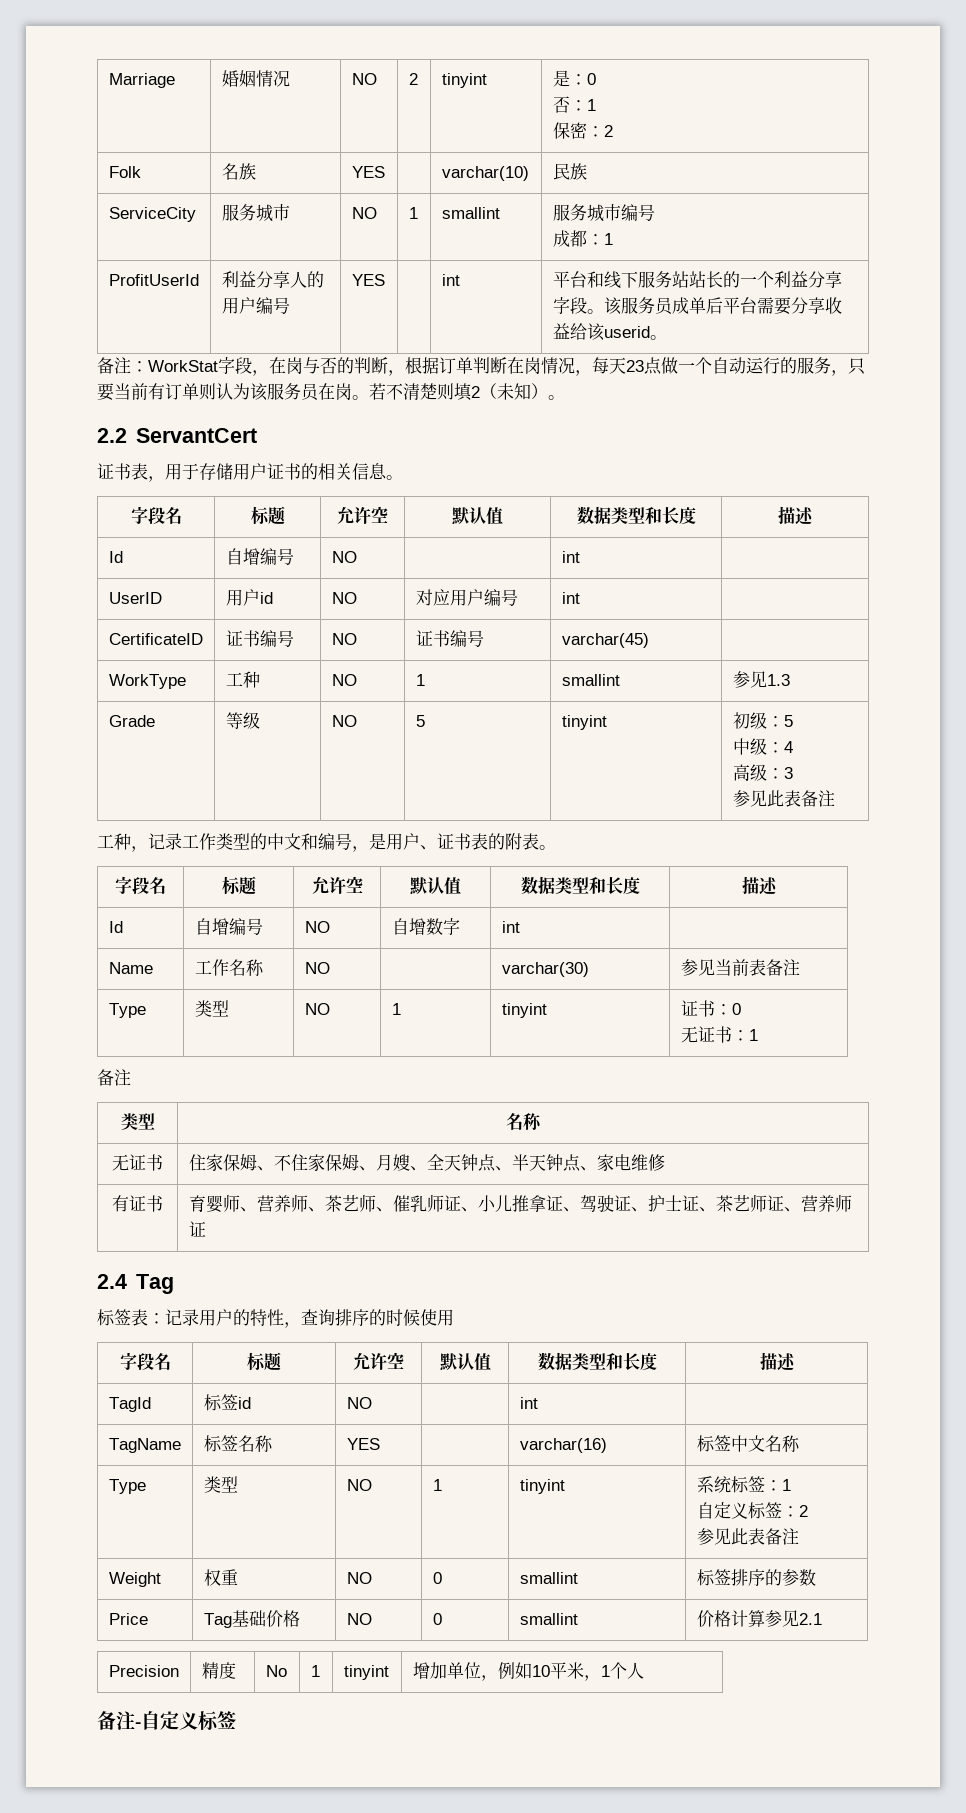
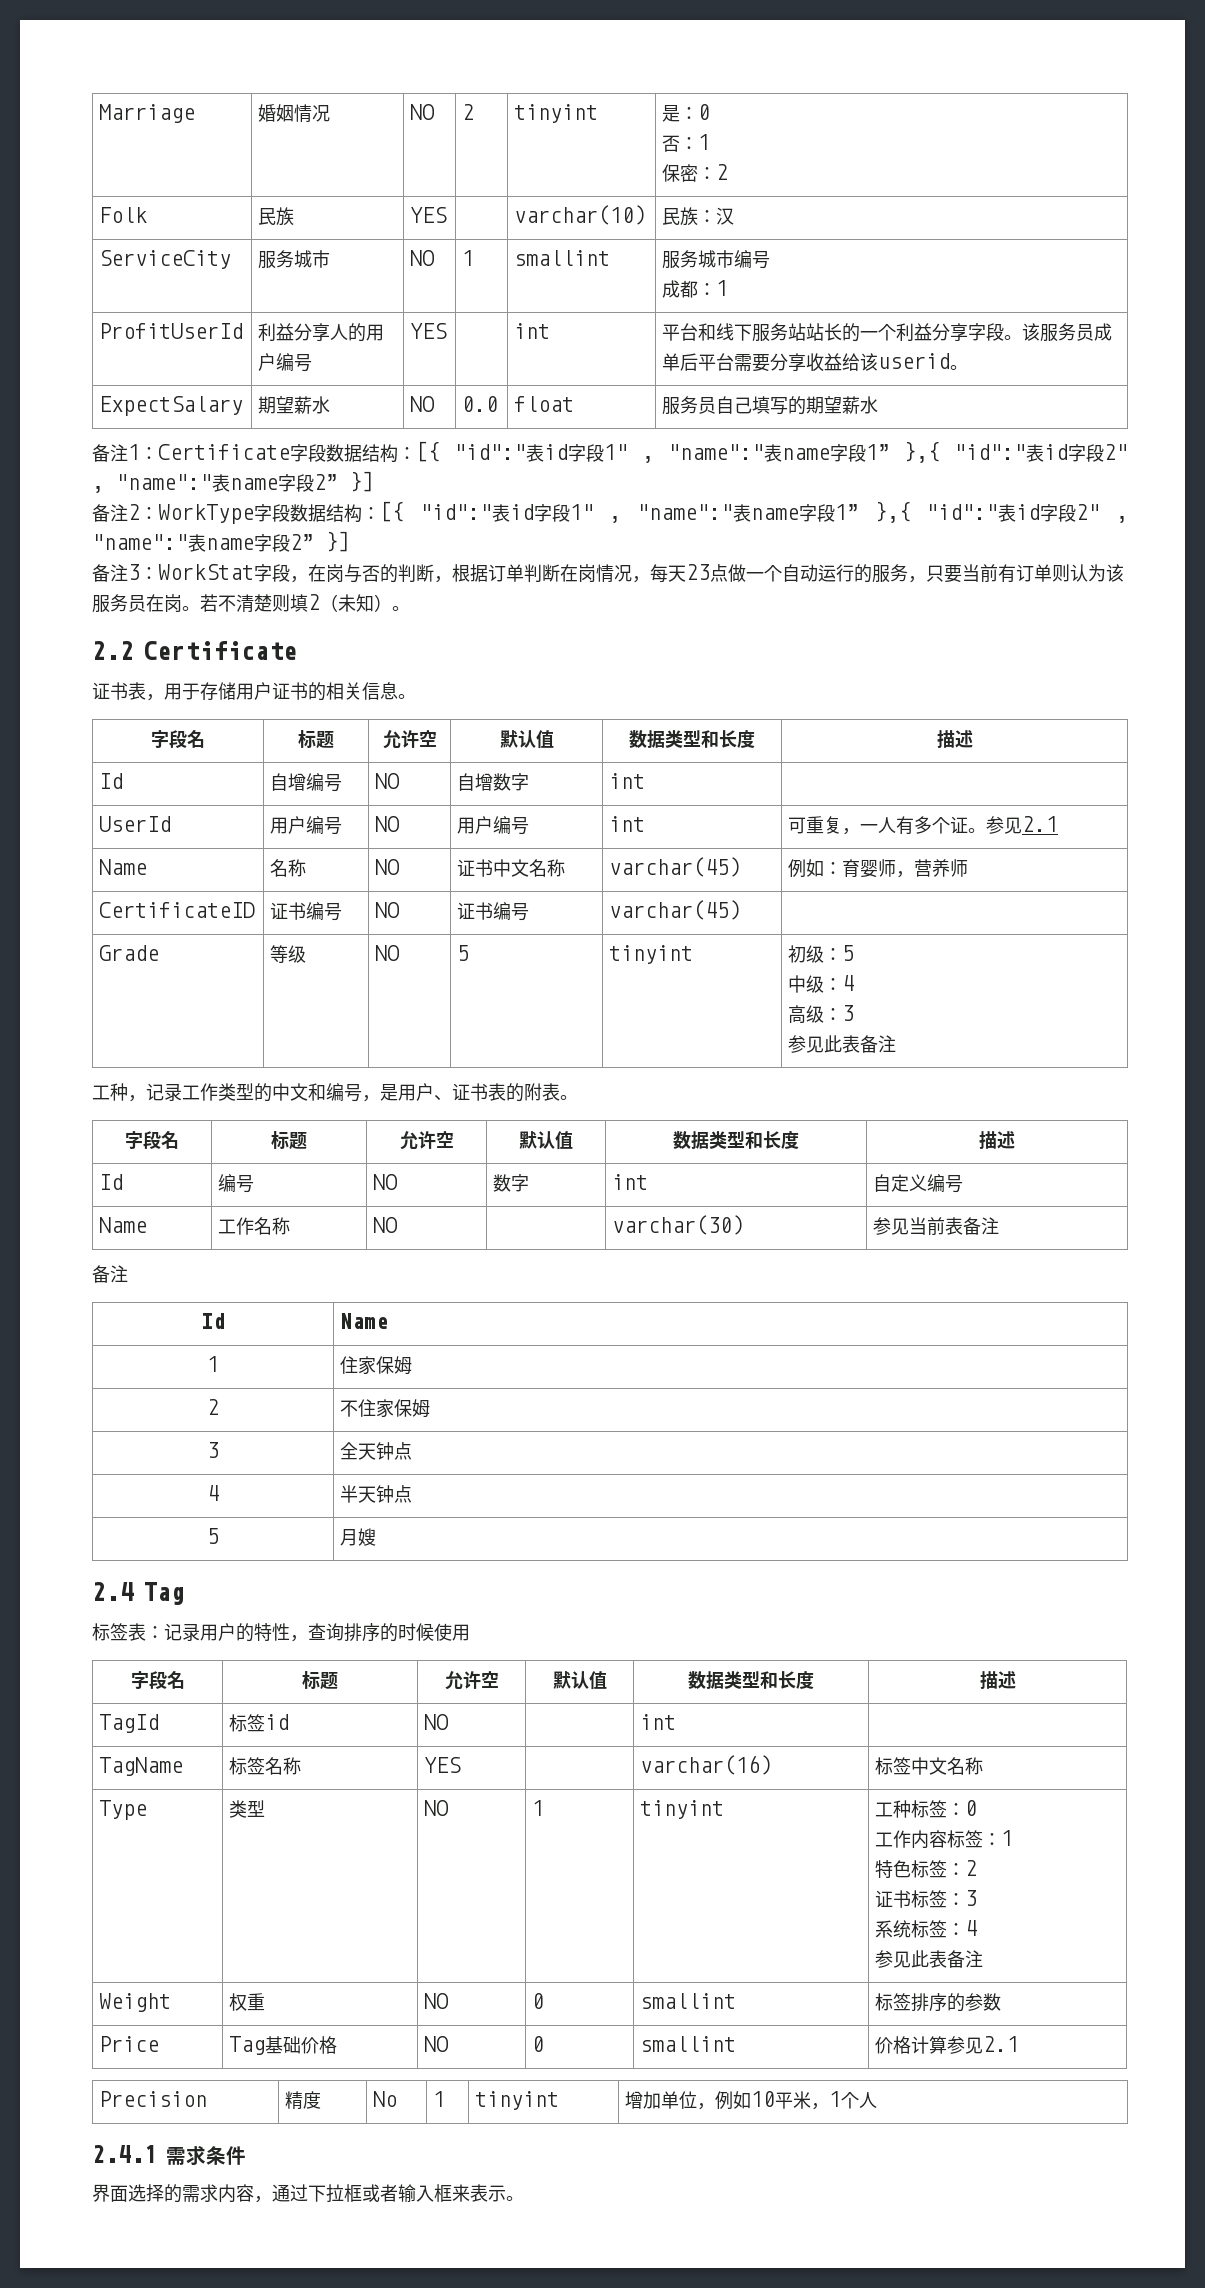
[221,163,239,180] 名 -> [258,208,277,226] 民
(587, 171) none -> [698,207,735,225] ：汉
[97,357,131,374] // 备注 -> [99,396,244,416] [258,396,331,414] [410,396,435,412] [462,396,499,412] [514,396,575,412] [662,396,879,415] [92,441,1128,463] [92,471,374,493] [92,501,1128,524] [92,531,350,552] [92,564,140,582] // ExpectSalary | 期望薪水 | NO | 0.0 | float | 服务员自己填写的期望薪水 // 备注1：Certificate字段数据结构：[{ "id":"表id字段1" , "name":"表name字段1” },{ "id":"表id字段2" , "name":"表name字段2” }] // 备注2：WorkType字段数据结构：[{ "id":"表id字段1" , "name":"表name字段1” },{ "id":"表id字段2" , "name":"表name字段2” }] // 备注3
[135,428,257,443] ServantCert -> [143,641,297,660] Certificate
[561,551,580,563] [108,592,162,604] [225,589,273,606] [331,592,357,604] [415,589,450,606] | int | // UserID | 用户id | NO | 对应 -> [457,773,530,791] [609,773,646,789] [99,816,172,832] [270,816,343,835] [375,816,400,832] 自增数字 | int | // UserId | 用户编号 | NO |
(580, 598) none -> [788,816,1059,835] [99,859,148,875] [270,859,307,877] [375,859,400,875] [457,859,566,877] [609,857,742,877] [788,859,969,878] 可重复，一人有多个证。参见2.1 // Name | 名称 | NO | 证书中文名称 | varchar(45) | 例如：育婴师，营养师
[108,674,186,689] [225,671,260,688] [331,674,357,686] [415,674,425,686] [561,674,620,686] [732,671,790,688] // WorkType | 工种 | NO | 1 | smallint | 参见1.3 -> (742, 910) none
[194,918,263,935] [304,921,330,933] [391,918,460,935] [501,921,520,933] 自增编号 | NO | 自增数字 | int | -> [218,1174,255,1193] [373,1174,398,1190] [493,1174,530,1192] [612,1174,649,1190] [873,1174,964,1193] 编号 | NO | 数字 | int | 自定义编号
[108,1003,146,1018] [194,1000,229,1017] [304,1003,330,1015] [391,1003,401,1015] [501,1003,547,1018] [680,1000,741,1017] [680,1026,758,1043] [97,1069,131,1086] [120,1113,155,1130] [506,1113,542,1130] [112,1154,163,1171] [188,1153,274,1172] // Type | 类型 | NO | 1 | tinyint | 证书：0 // 无证书：1 // 备注 // 类型 | 名称 // 无证书 | 住家保姆、 -> [92,1265,128,1283] [201,1313,225,1329] [340,1313,389,1329] [207,1356,219,1372] [340,1356,413,1375] [207,1399,219,1415] // 备注 // Id | Name // 1 | 住家保姆 // 2 |
[358,1154,427,1171] 、月嫂、 -> [207,1442,219,1458] // 3 |
[494,1166,512,1171] 、 -> [207,1485,219,1501] // 4 |
[579,1154,665,1172] [112,1195,163,1212] [188,1194,852,1213] [188,1221,206,1237] 、家电维修 // 有证书 | 育婴师、营养师、茶艺师、催乳师证、小儿推拿证、驾驶证、护士证、茶艺师证、营养师证 -> [207,1528,219,1544] [340,1528,377,1546] // 5 | 月嫂
[696,1476,791,1493] [696,1502,808,1519] 系统标签：1 // 自定义标签：2 -> [875,1800,978,1818] [875,1830,1014,1849] [875,1860,978,1878] [875,1890,978,1908] [875,1920,978,1938] 工种标签：0 // 工作内容标签：1 // 特色标签：2 // 证书标签：3 // 系统标签：4
[97,1711,236,1731] 备注-自定义标签 -> [92,2145,246,2166] [92,2184,524,2203] 2.4.1需求条件 // 界面选择的需求内容，通过下拉框或者输入框来表示。

